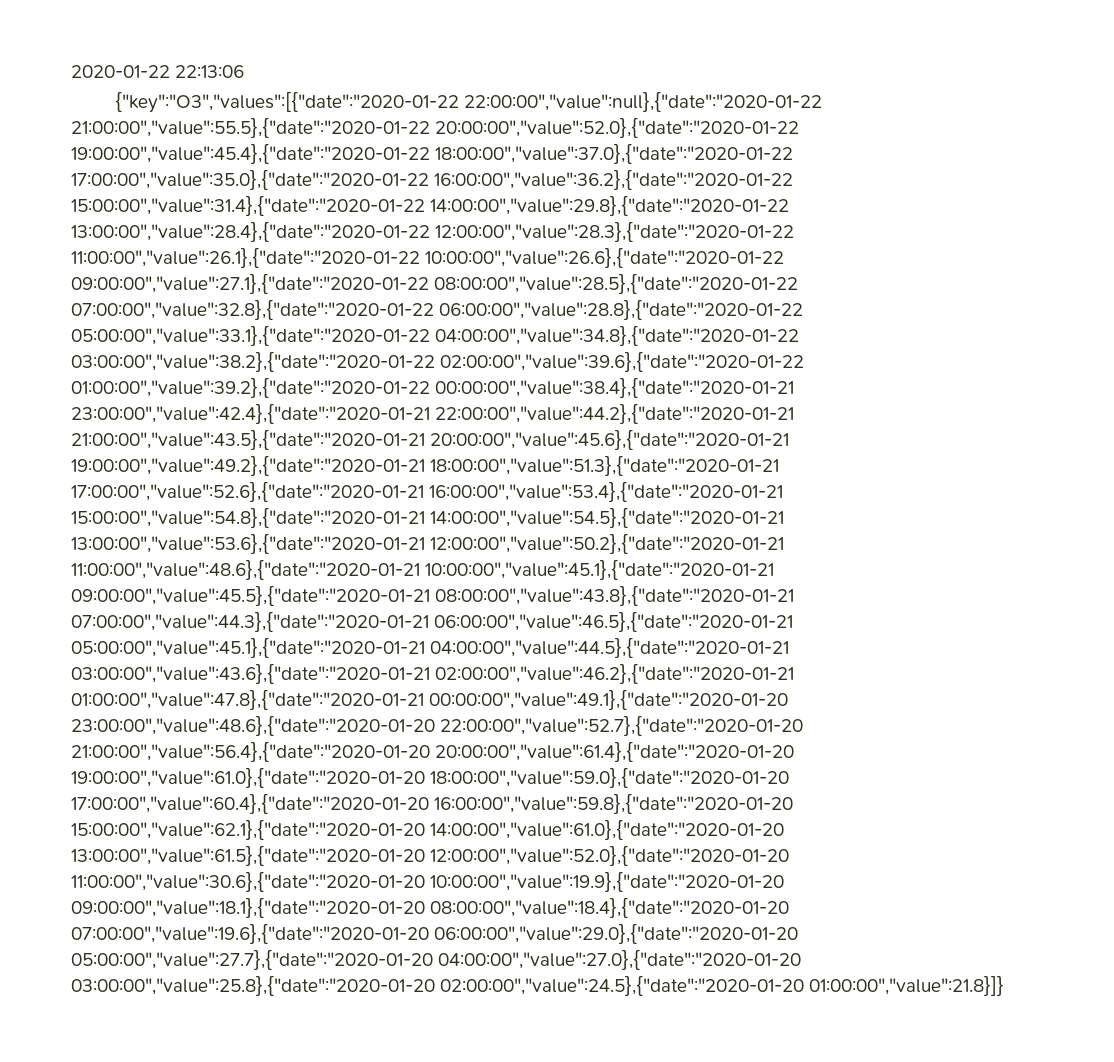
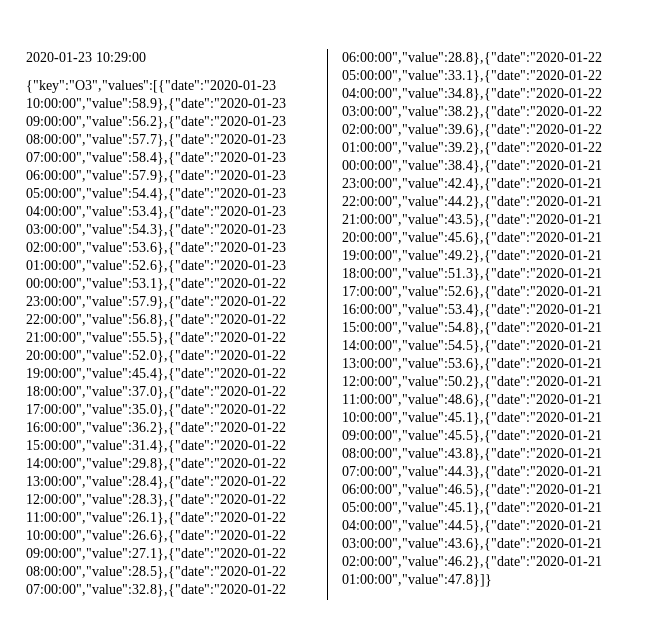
[71,65,245,78] [114,92,823,113] 2020-01-22 22:13:06 // {"key":"O3","values":[{"date":"2020-01-22 22:00:00","value":null},{"date":"2020-01-22 -> [26,52,146,62] [26,80,276,93] [26,98,286,111] [26,116,286,129] [26,134,286,147] [26,152,286,165] [26,170,286,183] [26,188,286,201] [26,206,286,219] [26,224,286,237] [26,242,286,255] [26,260,286,273] [26,278,286,291] [26,296,286,309] [26,314,286,327] 2020-01-23 10:29:00 // {"key":"O3","values":[{"date":"2020-01-23 10:00:00","value":58.9},{"date":"2020-01-23 09:00:00","value":56.2},{"date":"2020-01-23 08:00:00","value":57.7},{"date":"2020-01-23 07:00:00","value":58.4},{"date":"2020-01-23 06:00:00","value":57.9},{"date":"2020-01-23 05:00:00","value":54.4},{"date":"2020-01-23 04:00:00","value":53.4},{"date":"2020-01-23 03:00:00","value":54.3},{"date":"2020-01-23 02:00:00","value":53.6},{"date":"2020-01-23 01:00:00","value":52.6},{"date":"2020-01-23 00:00:00","value":53.1},{"date":"2020-01-22 23:00:00","value":57.9},{"date":"2020-01-22 22:00:00","value":56.8},{"date":"2020-01-22
[71,690,789,710] [71,716,804,736] [71,742,795,762] [71,768,790,788] [71,794,794,814] [71,820,785,840] [71,846,790,866] [71,872,785,892] [71,898,790,918] [71,924,799,944] [71,950,802,970] [71,976,1005,996] 01:00:00","value":47.8},{"date":"2020-01-21 00:00:00","value":49.1},{"date":"2020-01-20 23:00:00","value":48.6},{"date":"2020-01-20 22:00:00","value":52.7},{"date":"2020-01-20 21:00:00","value":56.4},{"date":"2020-01-20 20:00:00","value":61.4},{"date":"2020-01-20 19:00:00","value":61.0},{"date":"2020-01-20 18:00:00","value":59.0},{"date":"2020-01-20 17:00:00","value":60.4},{"date":"2020-01-20 16:00:00","value":59.8},{"date":"2020-01-20 15:00:00","value":62.1},{"date":"2020-01-20 14:00:00","value":61.0},{"date":"2020-01-20 13:00:00","value":61.5},{"date":"2020-01-20 12:00:00","value":52.0},{"date":"2020-01-20 11:00:00","value":30.6},{"date":"2020-01-20 10:00:00","value":19.9},{"date":"2020-01-20 09:00:00","value":18.1},{"date":"2020-01-20 08:00:00","value":18.4},{"date":"2020-01-20 07:00:00","value":19.6},{"date":"2020-01-20 06:00:00","value":29.0},{"date":"2020-01-20 05:00:00","value":27.7},{"date":"2020-01-20 04:00:00","value":27.0},{"date":"2020-01-20 03:00:00","value":25.8},{"date":"2020-01-20 02:00:00","value":24.5},{"date":"2020-01-20 01:00:00","value":21.8}]} -> [342,574,492,587] 01:00:00","value":47.8}]}

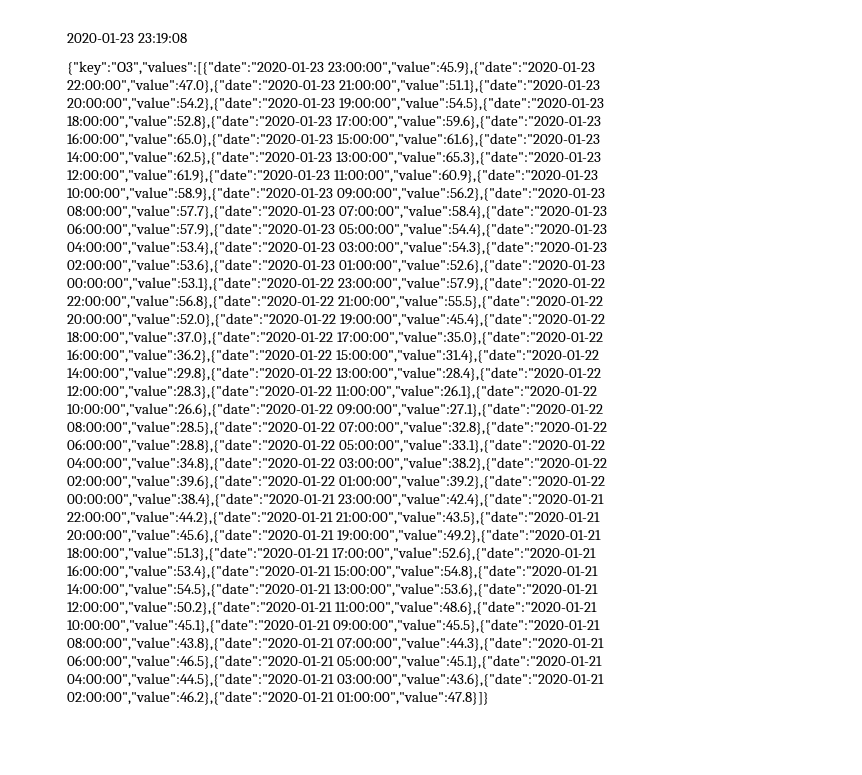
[96,52,146,62] 10:29:00 -> [137,33,187,44] 23:19:08
(276, 86) none -> [327,61,595,75] [67,79,600,93] [67,97,604,111] [67,115,601,129] [67,133,600,147] [67,151,601,165] [67,169,598,183] 23:00:00","value":45.9},{"date":"2020-01-23 22:00:00","value":47.0},{"date":"2020-01-23 21:00:00","value":51.1},{"date":"2020-01-23 20:00:00","value":54.2},{"date":"2020-01-23 19:00:00","value":54.5},{"date":"2020-01-23 18:00:00","value":52.8},{"date":"2020-01-23 17:00:00","value":59.6},{"date":"2020-01-23 16:00:00","value":65.0},{"date":"2020-01-23 15:00:00","value":61.6},{"date":"2020-01-23 14:00:00","value":62.5},{"date":"2020-01-23 13:00:00","value":65.3},{"date":"2020-01-23 12:00:00","value":61.9},{"date":"2020-01-23 11:00:00","value":60.9},{"date":"2020-01-23

